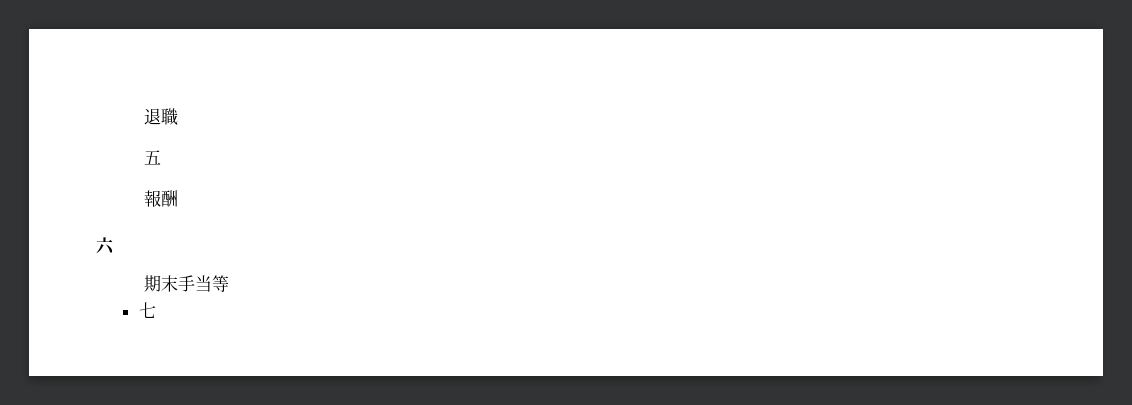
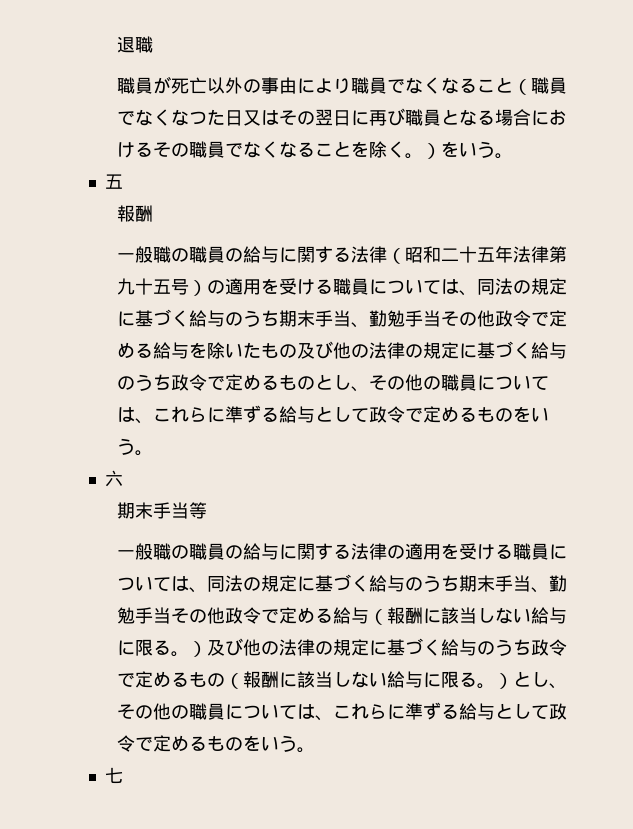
[144,150,162,165] [144,190,179,207] [96,237,115,255] [144,275,230,292] 五 // 報酬 // 六 // 期末手当等 -> [116,76,567,95] [116,108,567,126] [116,141,513,159] [105,174,124,189] [116,205,153,222] [116,246,567,264] [116,278,567,296] [116,309,567,328] [116,341,567,359] [116,374,549,392] [116,405,549,424] [116,438,153,456] [105,470,124,487] [116,502,207,519] [116,543,567,560] [116,574,567,593] [116,607,567,625] [116,638,567,657] [116,671,567,689] [116,702,567,721] [116,735,315,753] 職員が死亡以外の事由により職員でなくなること（職員でなくなつた日又はその翌日に再び職員となる場合におけるその職員でなくなることを除く。）をいう。 // 五 // 報酬 // 一般職の職員の給与に関する法律（昭和二十五年法律第九十五号）の適用を受ける職員については、同法の規定に基づく給与のうち期末手当、勤勉手当その他政令で定める給与を除いたもの及び他の法律の規定に基づく給与のうち政令で定めるものとし、その他の職員については、これらに準ずる給与として政令で定めるものをいう。 // 六 // 期末手当等 // 一般職の職員の給与に関する法律の適用を受ける職員については、同法の規定に基づく給与のうち期末手当、勤勉手当その他政令で定める給与（報酬に該当しない給与に限る。）及び他の法律の規定に基づく給与のうち政令で定めるもの（報酬に該当しない給与に限る。）とし、その他の職員については、これらに準ずる給与として政令で定めるものをいう。

